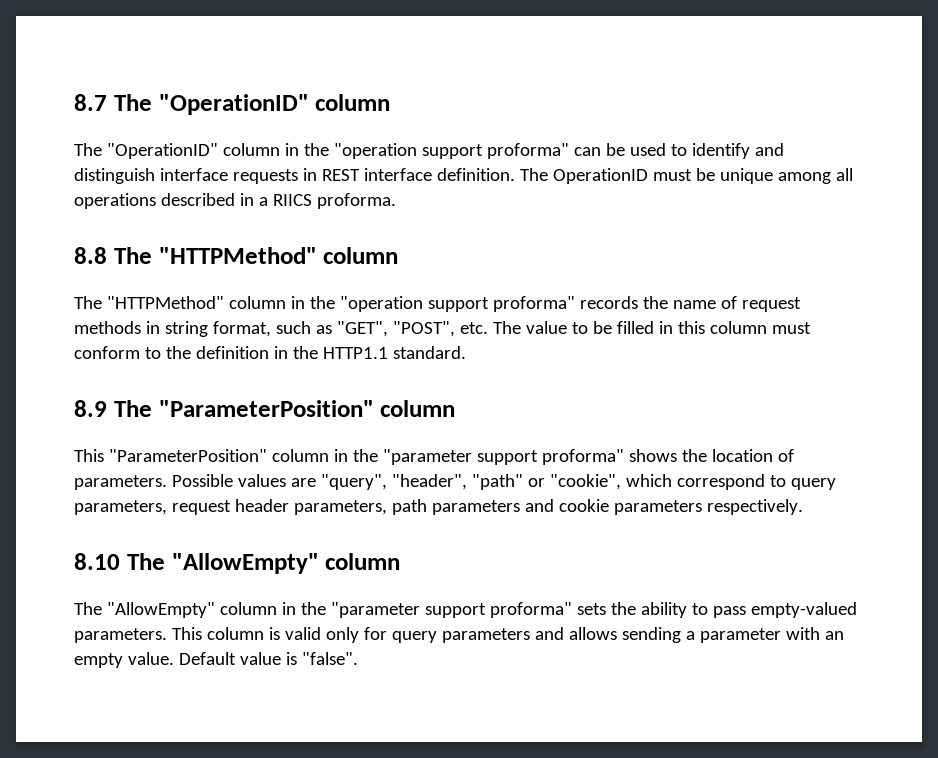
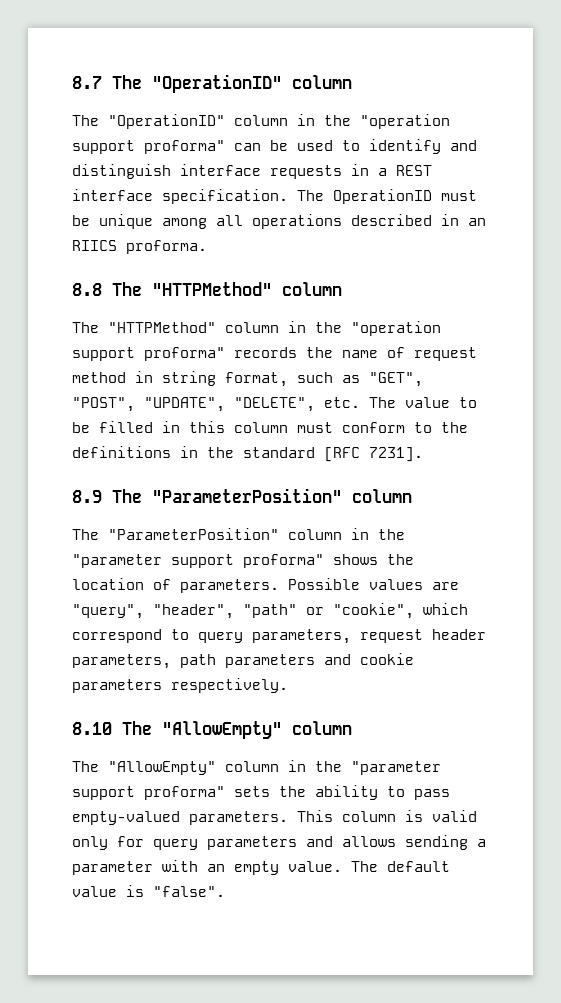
(317, 174) none -> [378,168,387,176] a
[436,168,515,181] definition. -> [162,189,288,204] specification.
[258,197,268,206] a -> [468,218,486,226] an
[74,321,141,334] methods -> [72,372,126,383] method
(455, 329) none -> [144,397,315,412] "UPDATE", "DELETE",
[195,346,466,359] definition in the HTTP1.1 standard. -> [72,446,423,462] definitions in the standard [RFC 7231].
[74,449,104,462] This -> [72,529,99,540] The
[178,652,236,665] Default -> [351,861,450,872] The default

